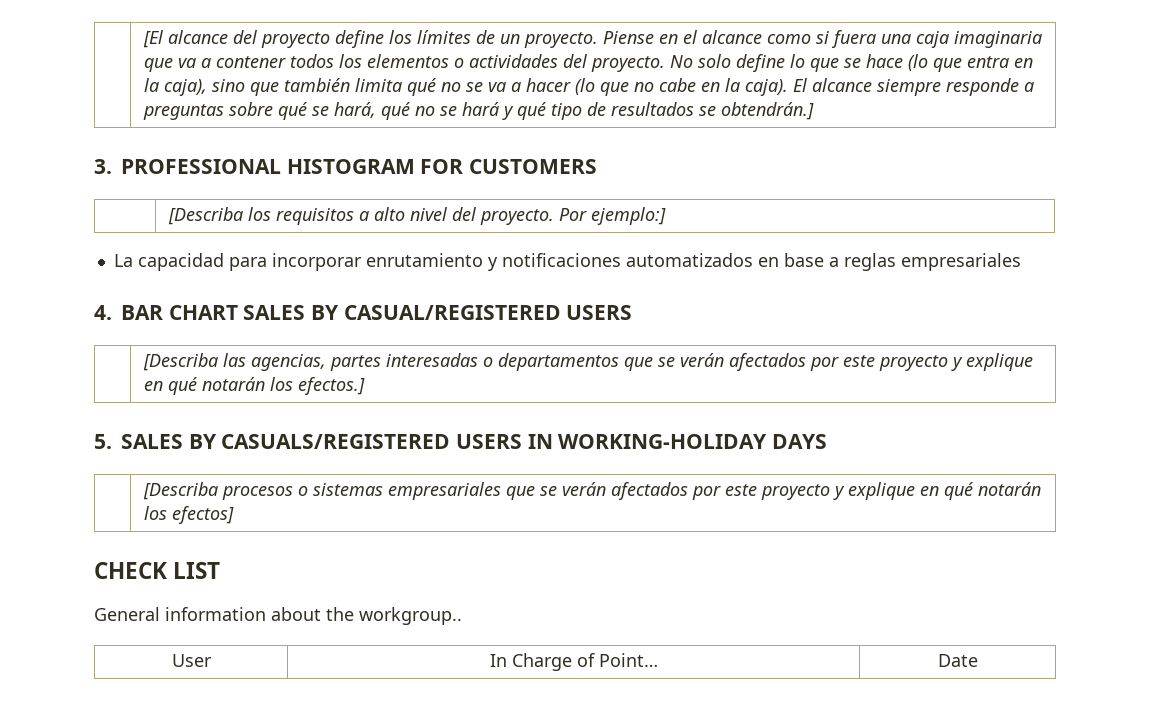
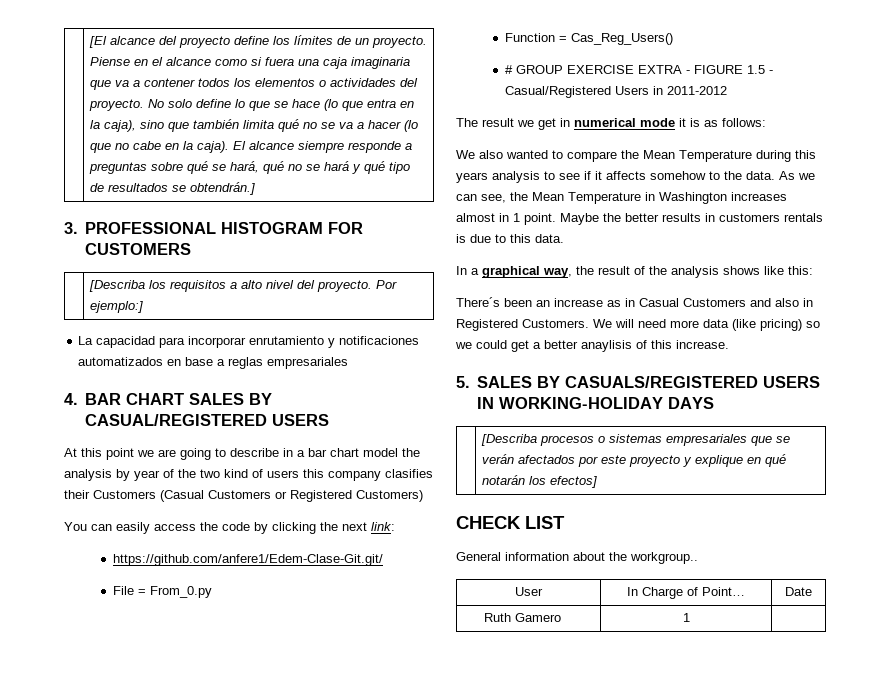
[142,353,1033,371] [143,377,365,395] // | [Describa las agencias, partes interesadas o departamentos que se verán afectados por este proyecto y explique en qué notarán los efectos.] -> [64,448,420,460] [64,469,433,481] [64,490,423,502] [64,522,395,534] [113,554,384,566] [113,586,213,598] [505,33,674,45] [505,65,774,74] [505,86,728,98] [456,118,766,130] [456,150,816,162] [456,171,815,183] [456,192,787,204] [456,213,823,225] [456,234,564,243] [456,266,813,278] [456,297,813,307] [456,319,820,331] [455,340,729,352] // At this point we are going to describe in a bar chart model the analysis by year of the two kind of users this company clasifies their Customers (Casual Customers or Registered Customers) // You can easily access the code by clicking the next link: // https://github.com/anfere1/Edem-Clase-Git.git/ // File = From_0.py // Function = Cas_Reg_Users() // # GROUP EXERCISE EXTRA - FIGURE 1.5 - Casual/Registered Users in 2011-2012 // The result we get in numerical mode it is as follows: // We also wanted to compare the Mean Temperature during this years analysis to see if it affects somehow to the data. As we can see, the Mean Temperature in Washington increases almost in 1 point. Maybe the better results in customers rentals is due to this data. // In a graphical way, the result of the analysis shows like this: // There´s been an increase as in Casual Customers and also in Registered Customers. We will need more data (like pricing) so we could get a better anaylisis of this increase.
(978, 660) none -> [483,613,561,622] [682,613,690,622] // Ruth Gamero | 1 |

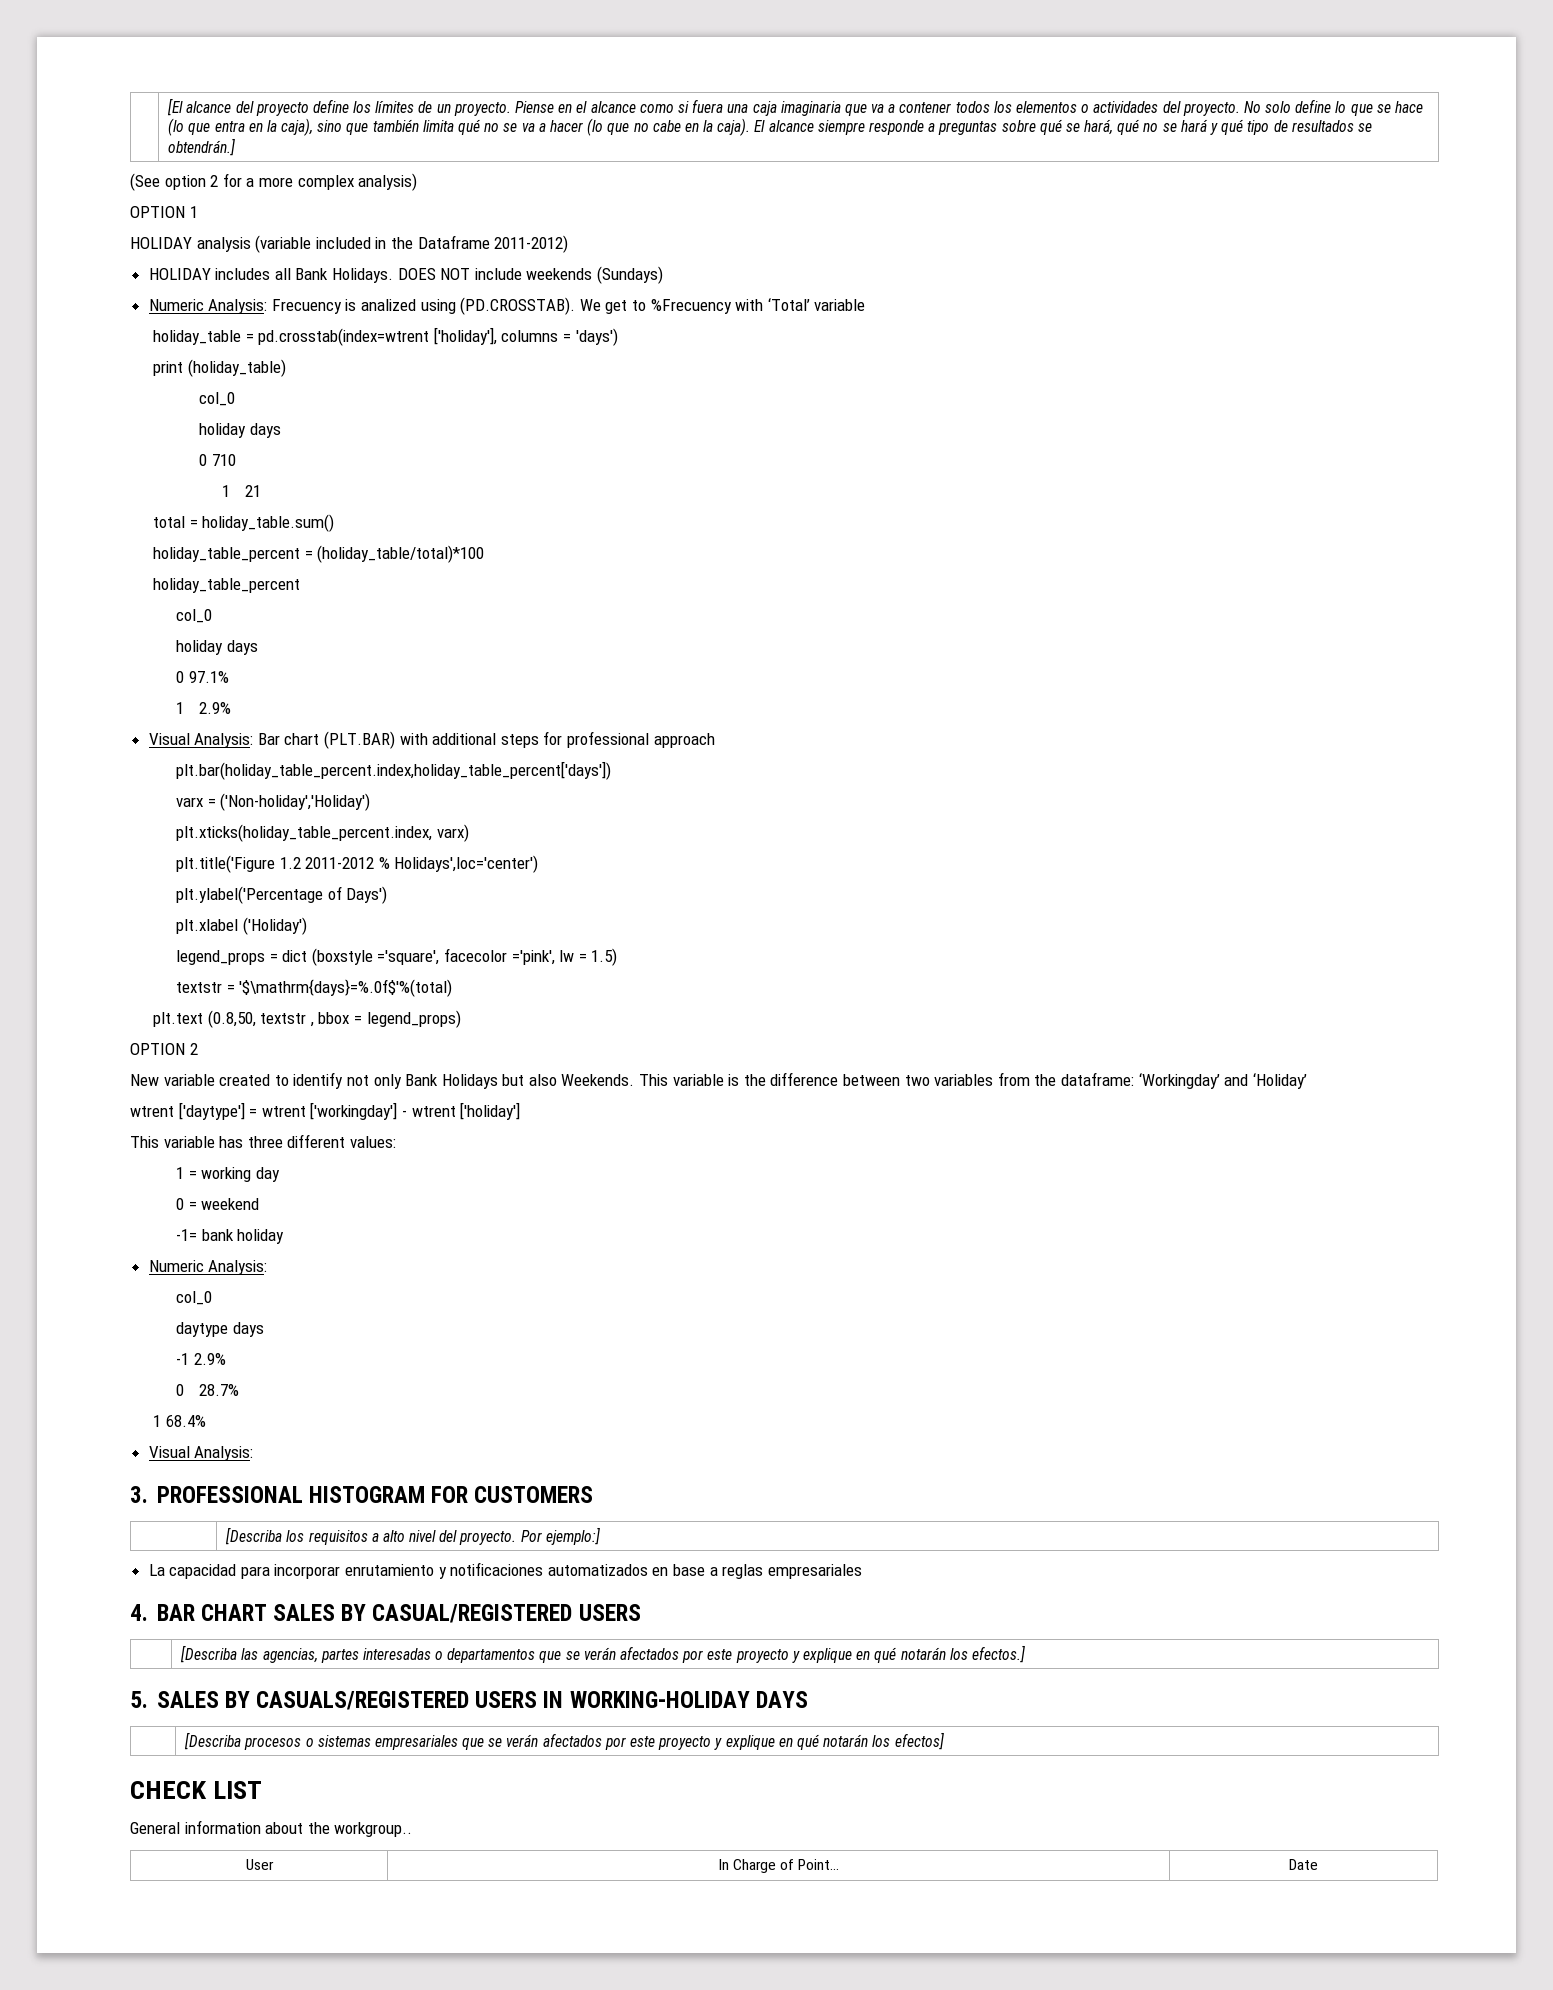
(255, 188) none -> [130,173,418,191] [130,206,198,218] [130,235,569,253] [148,266,664,284] [148,297,866,315] [153,327,618,346] [153,359,286,377] [199,392,236,406] [199,423,281,438] [199,454,236,466] [222,485,262,497] [153,514,335,532] [153,545,485,563] [153,578,301,593] [176,609,213,623] [176,640,258,655] [176,671,229,683] [176,702,232,714] [148,731,715,749] [176,761,612,780] [176,793,371,811] [176,824,469,842] [176,855,539,873] [176,886,388,904] [176,917,307,935] [176,948,618,966] [176,979,453,997] [153,1010,461,1028] [130,1043,198,1055] [130,1072,1307,1089] [130,1102,521,1120] [130,1134,396,1148] [176,1167,280,1182] [176,1198,260,1210] [176,1229,285,1244] [148,1260,268,1275] [176,1291,213,1305] [176,1322,264,1337] [176,1353,226,1365] [176,1384,240,1396] [153,1415,206,1427] [148,1446,254,1461] // (See option 2 for a more complex analysis) // OPTION 1 // HOLIDAY analysis (variable included in the Dataframe 2011-2012) // HOLIDAY includes all Bank Holidays. DOES NOT include weekends (Sundays) // Numeric Analysis: Frecuency is analized using (PD.CROSSTAB). We get to %Frecuency with ‘Total’ variable // holiday_table = pd.crosstab(index=wtrent ['holiday'], columns = 'days') // print (holiday_table) // col_0 // holiday days // 0 710 // 1 21 // total = holiday_table.sum() // holiday_table_percent = (holiday_table/total)*100 // holiday_table_percent // col_0 // holiday days // 0 97.1% // 1 2.9% // Visual Analysis: Bar chart (PLT.BAR) with additional steps for professional approach // plt.bar(holiday_table_percent.index,holiday_table_percent['days']) // varx = ('Non-holiday','Holiday') // plt.xticks(holiday_table_percent.index, varx) // plt.title('Figure 1.2 2011-2012 % Holidays',loc='center') // plt.ylabel('Percentage of Days') // plt.xlabel ('Holiday') // legend_props = dict (boxstyle ='square', facecolor ='pink', lw = 1.5) // textstr = '$\mathrm{days}=%.0f$'%(total) // plt.text (0.8,50, textstr , bbox = legend_props) // OPTION 2 // New variable created to identify not only Bank Holidays but also Weekends. This variable is the difference between two variables from the dataframe: ‘Workingday’ and ‘Holiday’ // wtrent ['daytype'] = wtrent ['workingday'] - wtrent ['holiday'] // This variable has three different values: // 1 = working day // 0 = weekend // -1= bank holiday // Numeric Analysis: // col_0 // daytype days // -1 2.9% // 0 28.7% // 1 68.4% // Visual Analysis:
[64,448,420,460] [64,469,433,481] [64,490,423,502] [64,522,395,534] [113,554,384,566] [113,586,213,598] [505,33,674,45] [505,65,774,74] [505,86,728,98] [456,118,766,130] [456,150,816,162] [456,171,815,183] [456,192,787,204] [456,213,823,225] [456,234,564,243] [456,266,813,278] [456,297,813,307] [456,319,820,331] [455,340,729,352] // At this point we are going to describe in a bar chart model the analysis by year of the two kind of users this company clasifies their Customers (Casual Customers or Registered Customers) // You can easily access the code by clicking the next link: // https://github.com/anfere1/Edem-Clase-Git.git/ // File = From_0.py // Function = Cas_Reg_Users() // # GROUP EXERCISE EXTRA - FIGURE 1.5 - Casual/Registered Users in 2011-2012 // The result we get in numerical mode it is as follows: // We also wanted to compare the Mean Temperature during this years analysis to see if it affects somehow to the data. As we can see, the Mean Temperature in Washington increases almost in 1 point. Maybe the better results in customers rentals is due to this data. // In a graphical way, the result of the analysis shows like this: // There´s been an increase as in Casual Customers and also in Registered Customers. We will need more data (like pricing) so we could get a better anaylisis of this increase. -> [180,1645,1025,1663] // | [Describa las agencias, partes interesadas o departamentos que se verán afectados por este proyecto y explique en qué notarán los efectos.]
[483,613,561,622] [682,613,690,622] // Ruth Gamero | 1 | -> (1318, 1864) none

